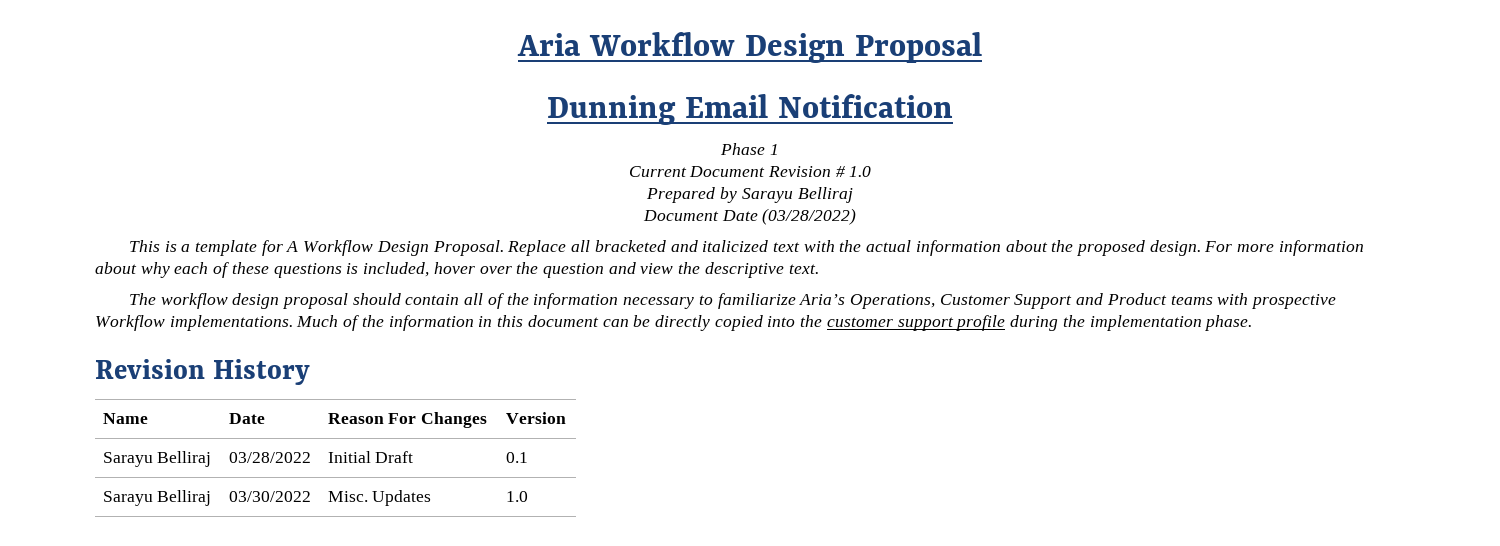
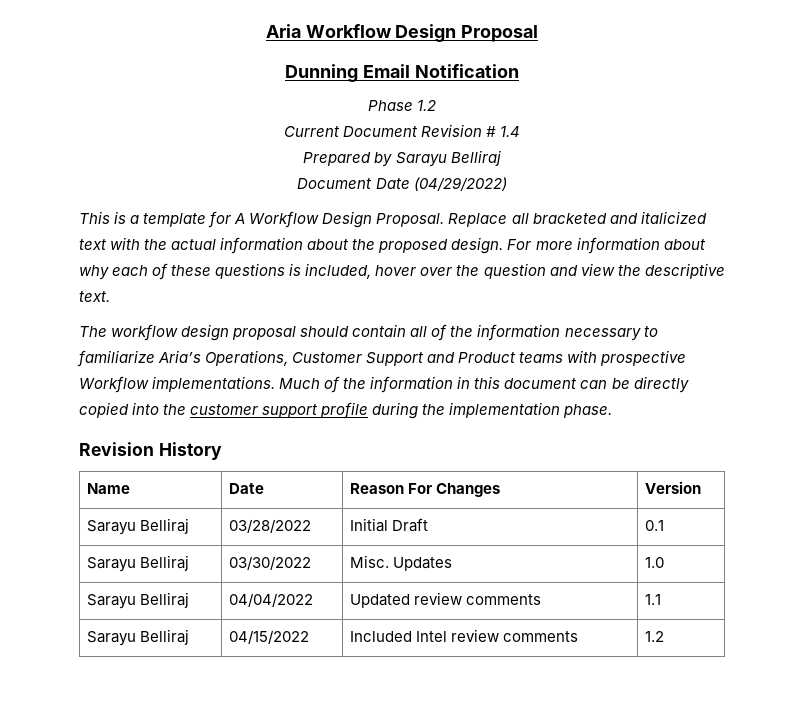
[769,144,779,155] 1 -> [417,100,437,111] 1.2
[849,166,872,177] 1.0 -> [500,126,521,137] 1.4
[762,208,857,225] (03/28/2022) -> [413,177,507,191] (04/29/2022)
(528, 496) none -> [87,592,190,609] [229,593,314,607] [350,592,542,608] [645,594,662,605] [87,629,190,646] [229,630,310,644] [350,629,579,642] [645,631,665,642] // Sarayu Belliraj | 04/04/2022 | Updated review comments | 1.1 // Sarayu Belliraj | 04/15/2022 | Included Intel review comments | 1.2

